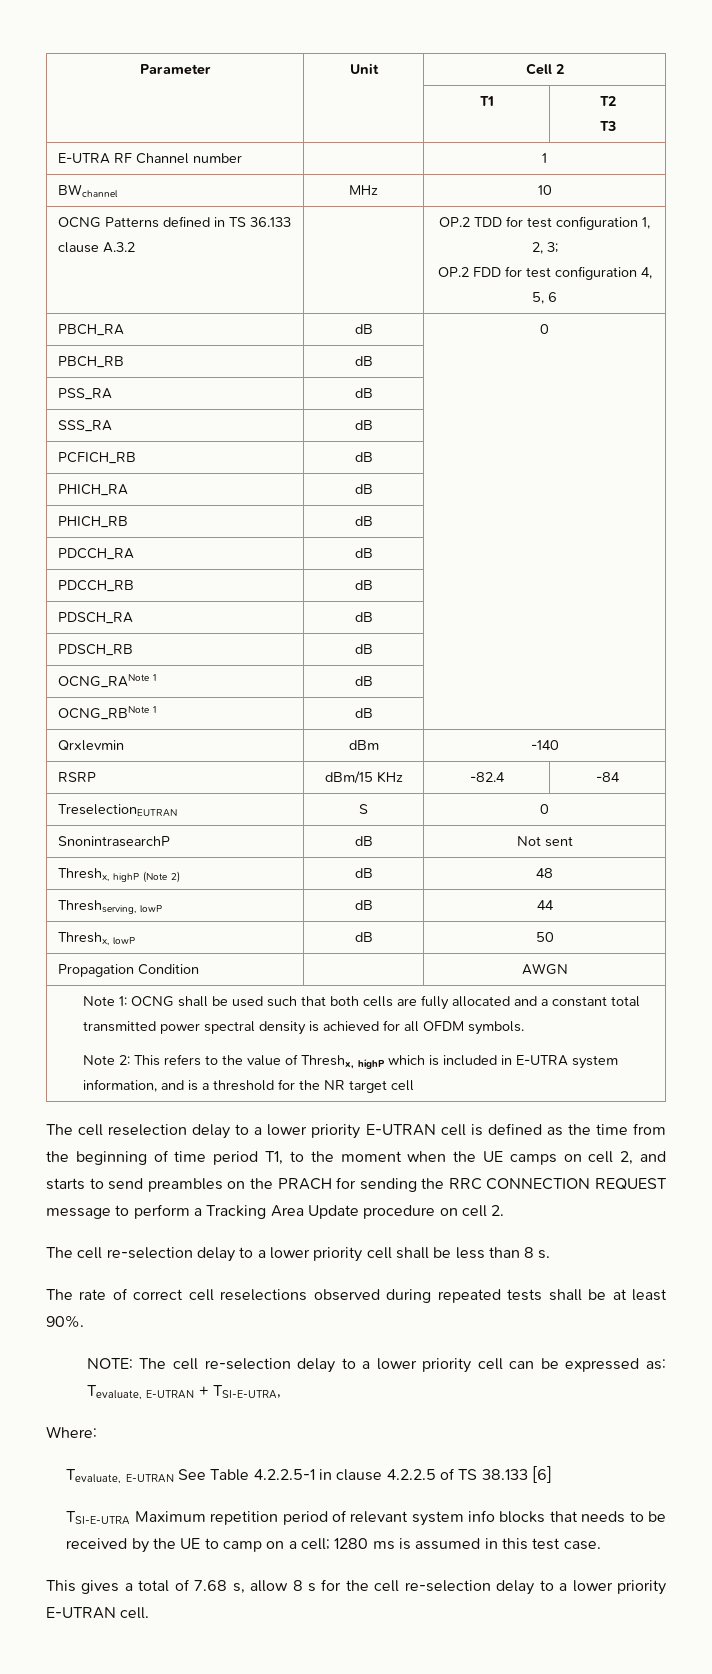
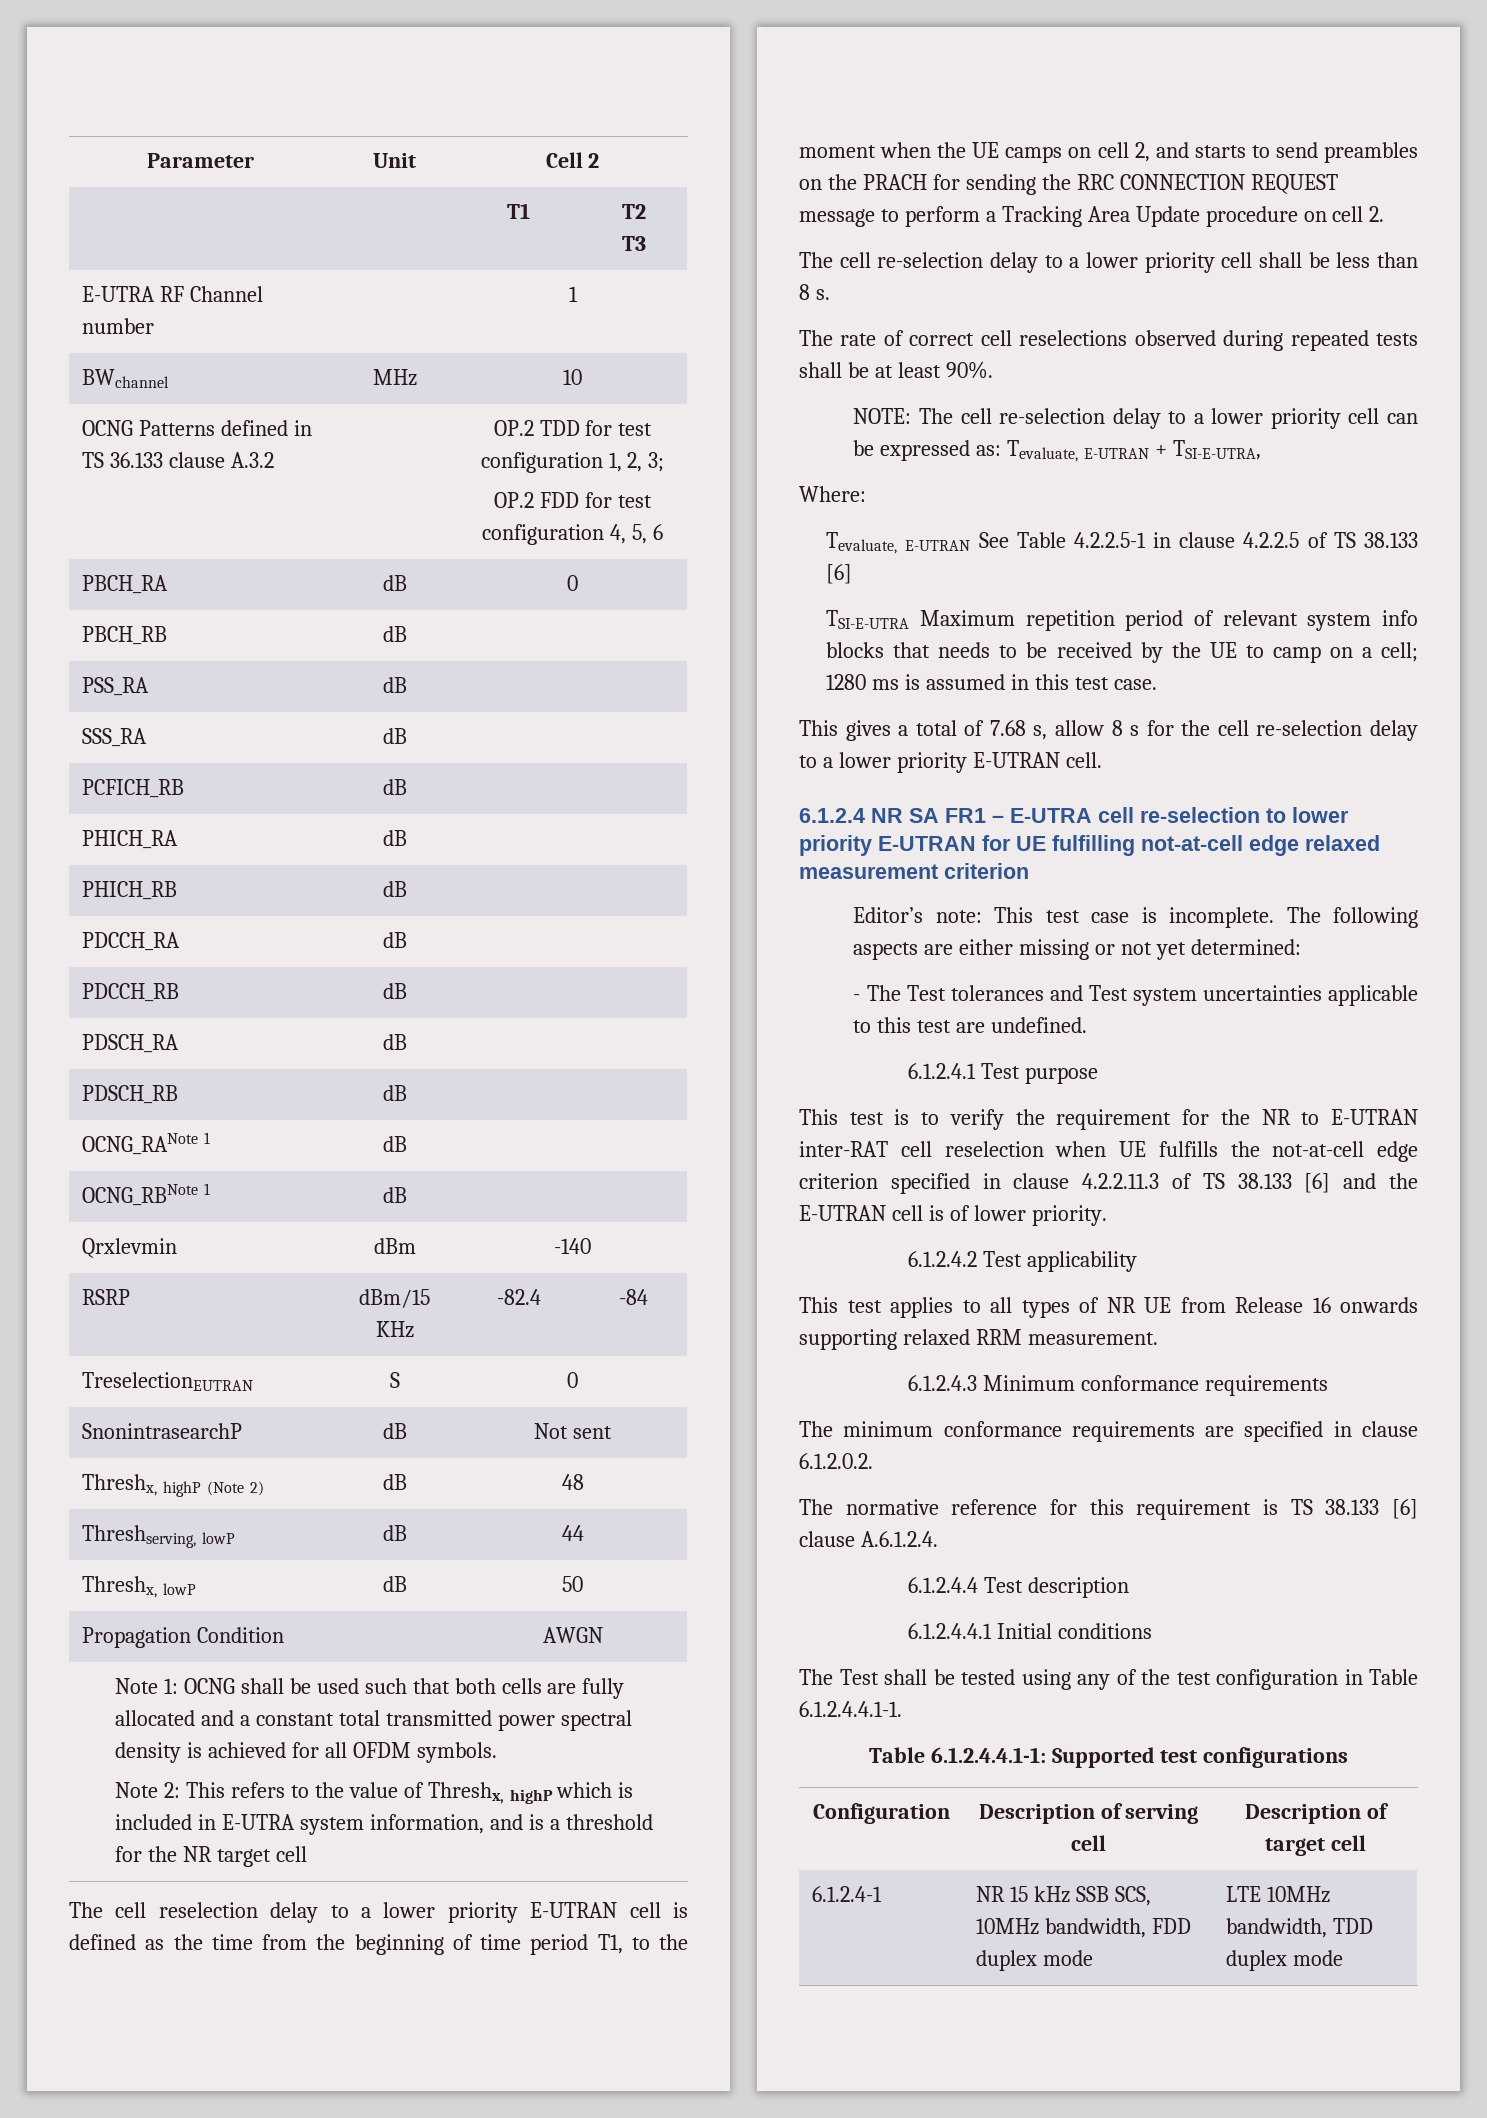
(150, 1613) none -> [799,807,1349,823] [799,835,1380,856] [799,863,1029,879] [853,907,1418,928] [853,939,1302,960] [853,985,1418,1006] [853,1017,1088,1033] [907,1063,1098,1084] [799,1109,1418,1130] [799,1141,1418,1162] [799,1173,1418,1194] [799,1205,1107,1226] [907,1251,1137,1272] [799,1297,1418,1318] [799,1329,1158,1350] [907,1375,1328,1396] [799,1421,1418,1442] [799,1453,873,1469] [799,1499,1418,1520] [799,1531,938,1547] [907,1577,1129,1598] [907,1623,1152,1639] [799,1669,1418,1690] [799,1701,902,1717] [868,1747,1349,1768] [813,1803,950,1824] [978,1803,1199,1824] [1071,1835,1106,1851] [1245,1803,1389,1824] [1265,1835,1366,1856] [812,1886,883,1902] [976,1886,1152,1906] [976,1918,1192,1938] [976,1950,1094,1971] [1226,1886,1331,1903] [1226,1918,1374,1938] [1226,1950,1344,1971] // 6.1.2.4 NR SA FR1 – E-UTRA cell re-selection to lower priority E-UTRAN for UE fulfilling not-at-cell edge relaxed measurement criterion // Editor’s note: This test case is incomplete. The following aspects are either missing or not yet determined: // - The Test tolerances and Test system uncertainties applicable to this test are undefined. // 6.1.2.4.1 Test purpose // This test is to verify the requirement for the NR to E-UTRAN inter-RAT cell reselection when UE fulfills the not-at-cell edge criterion specified in clause 4.2.2.11.3 of TS 38.133 [6] and the E-UTRAN cell is of lower priority. // 6.1.2.4.2 Test applicability // This test applies to all types of NR UE from Release 16 onwards supporting relaxed RRM measurement. // 6.1.2.4.3 Minimum conformance requirements // The minimum conformance requirements are specified in clause 6.1.2.0.2. // The normative reference for this requirement is TS 38.133 [6] clause A.6.1.2.4. // 6.1.2.4.4 Test description // 6.1.2.4.4.1 Initial conditions // The Test shall be tested using any of the test configuration in Table 6.1.2.4.4.1-1. // Table 6.1.2.4.4.1-1: Supported test configurations // Configuration | Description of serving cell | Description of target cell // 6.1.2.4-1 | NR 15 kHz SSB SCS, 10MHz bandwidth, FDD duplex mode | LTE 10MHz bandwidth, TDD duplex mode

